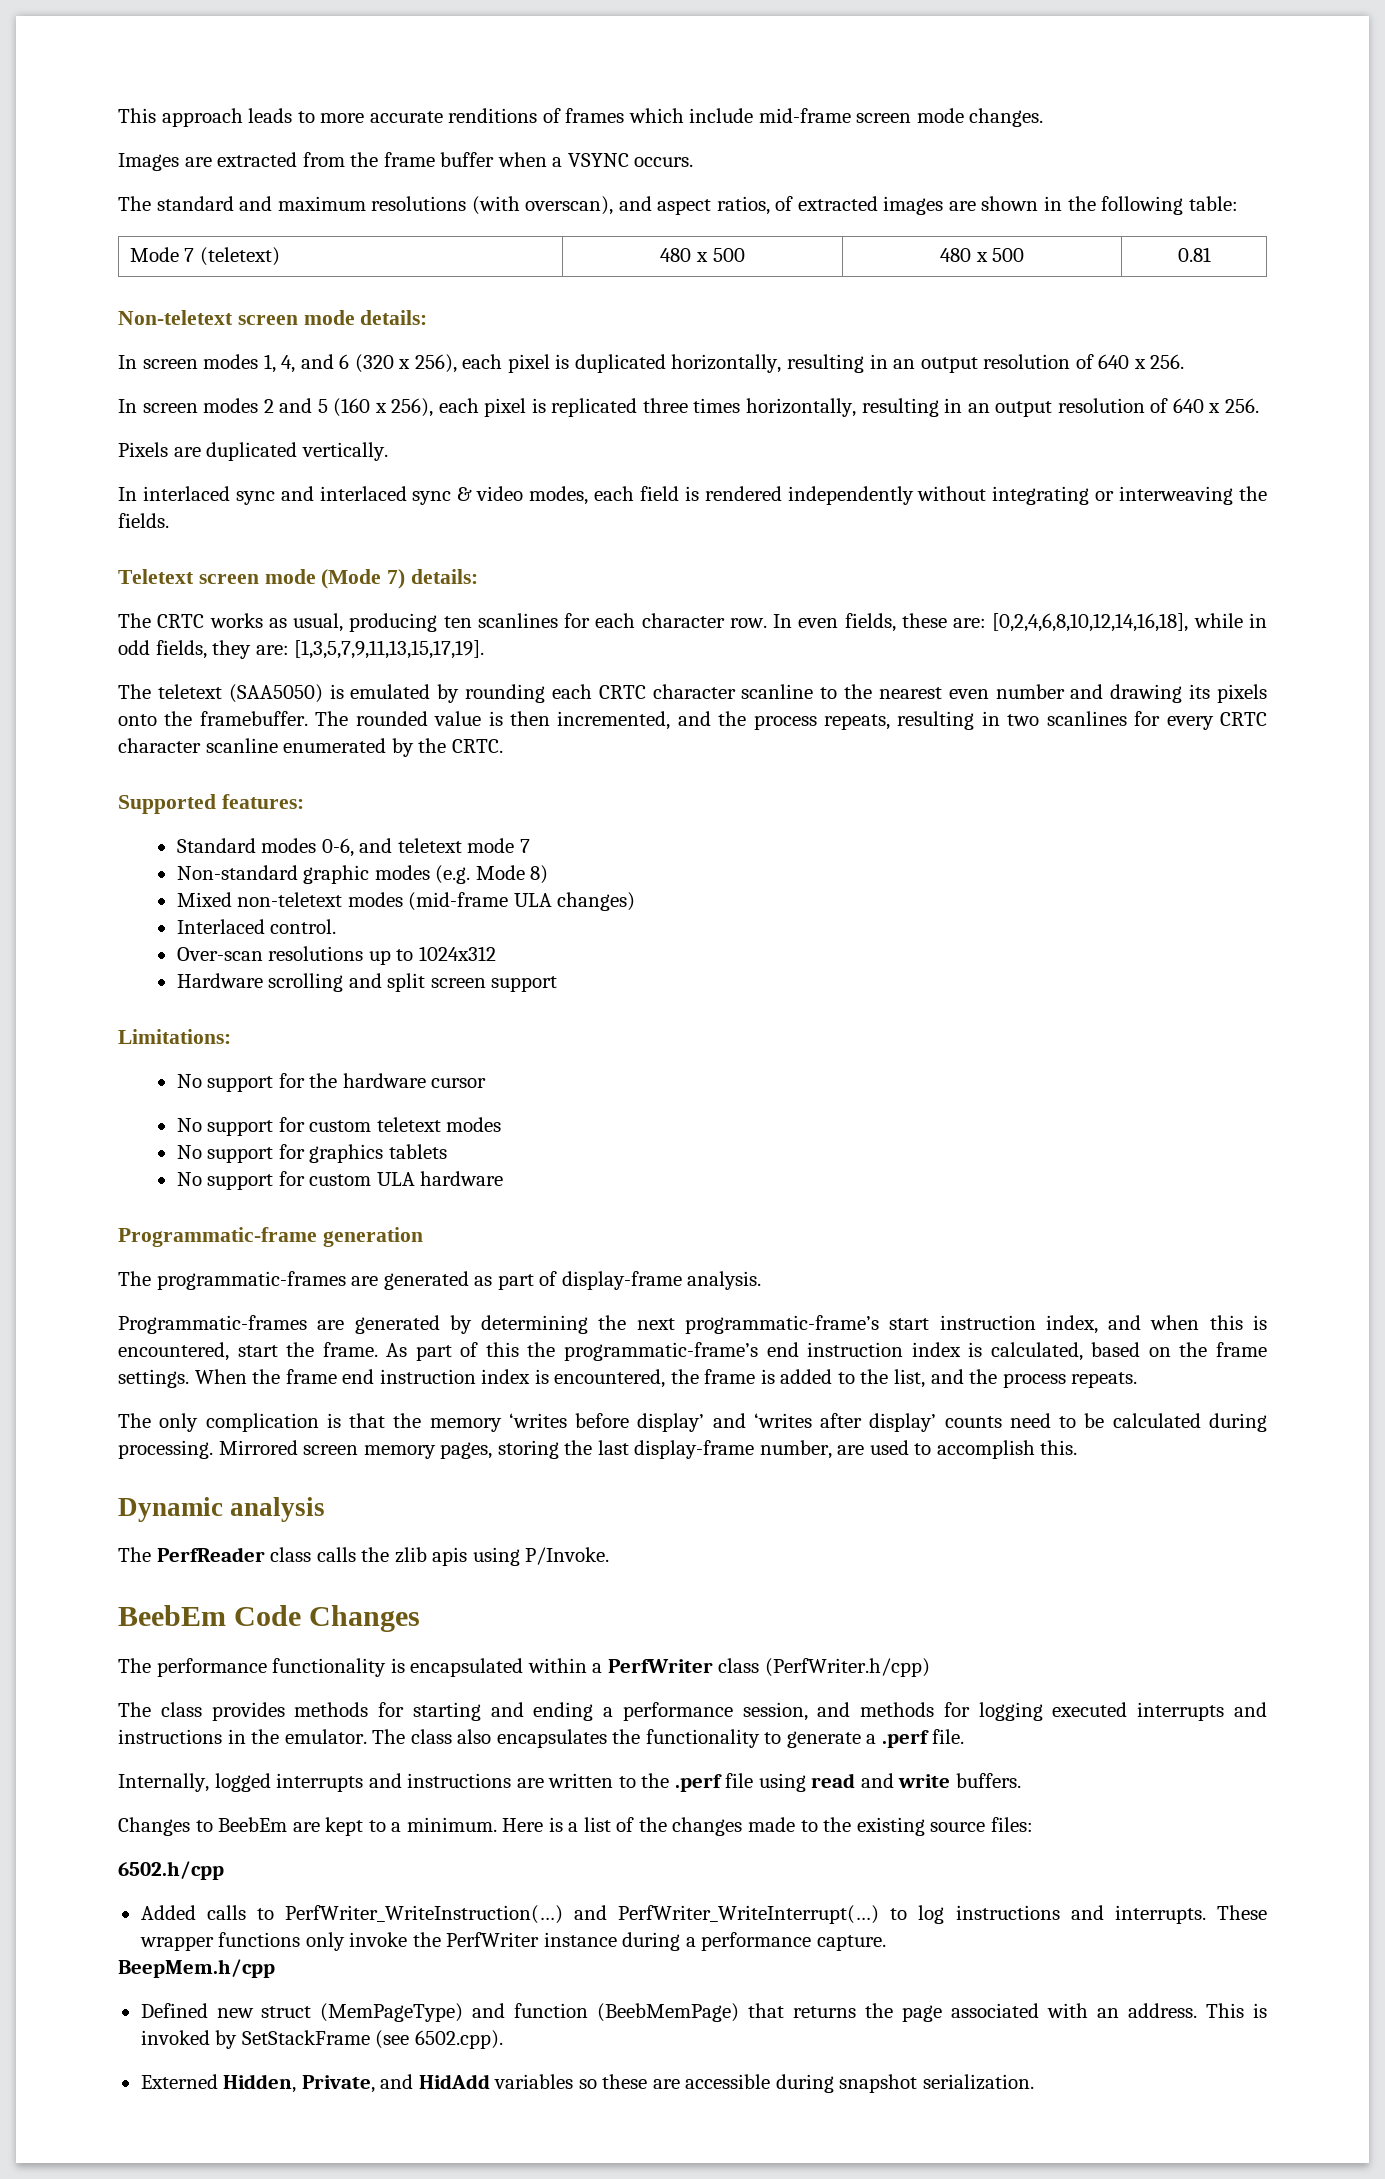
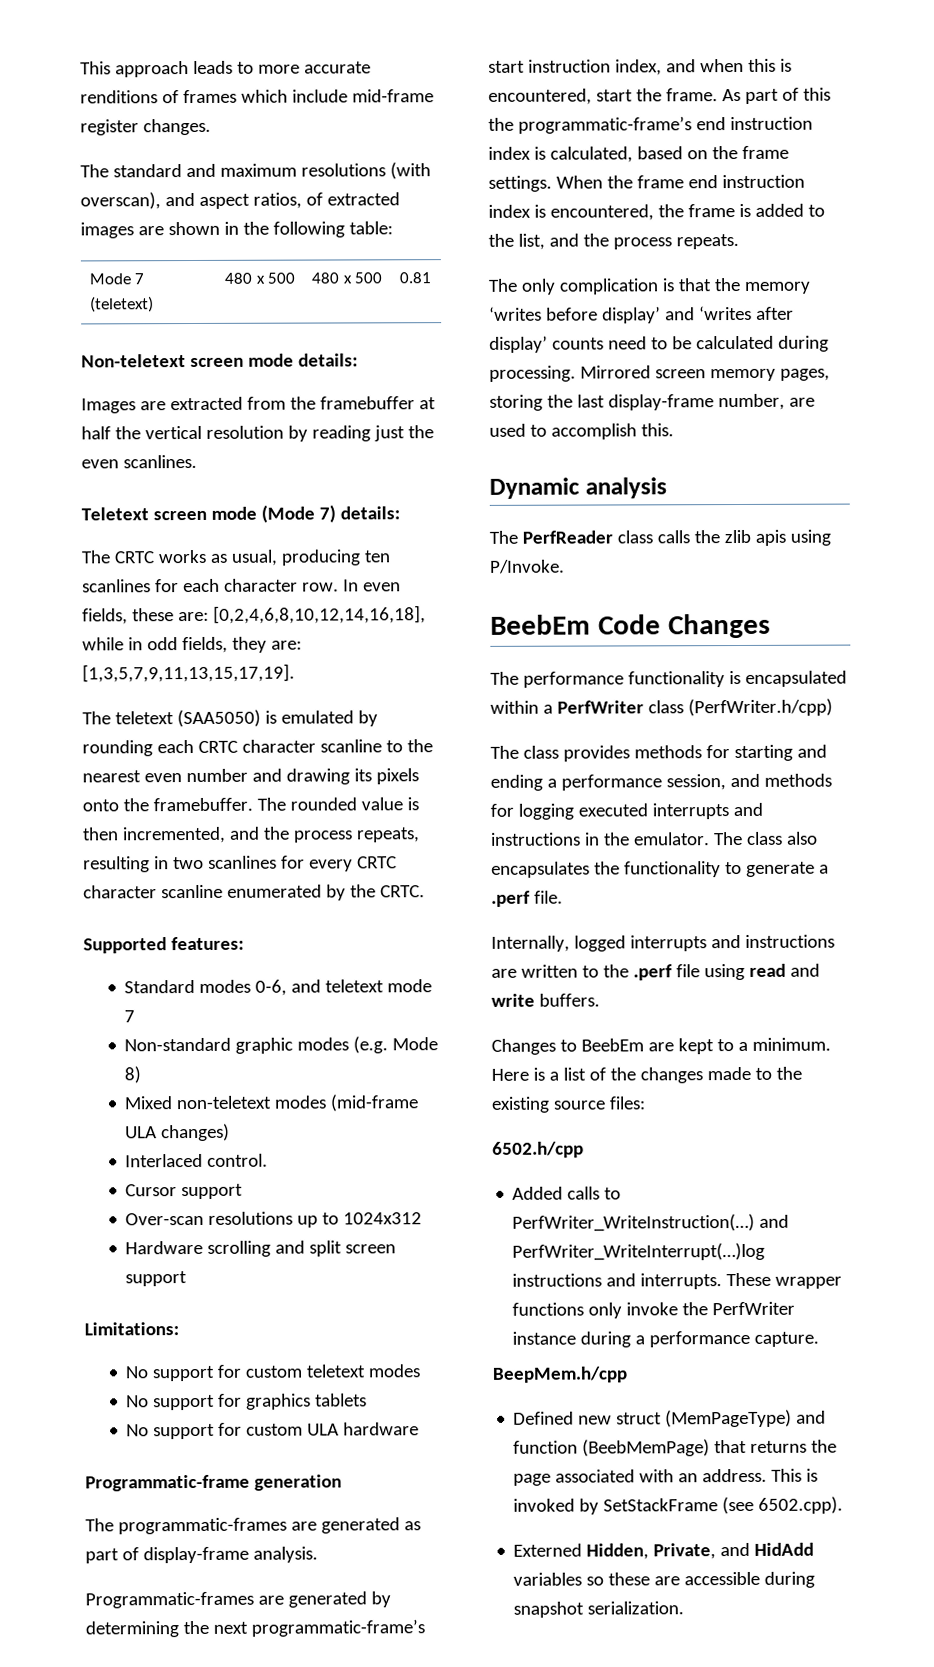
[856,108,964,123] screen mode -> [80,119,139,136] register
[118,152,694,171] // Images are extracted from the frame buffer when a VSYNC occurs. -> (211, 127) none
[118,354,1185,373] [118,398,1259,417] [118,442,388,461] [118,486,1268,505] [118,513,169,528] In screen modes 1, 4, and 6 (320 x 256), each pixel is duplicated horizontally, resulting in an output resolution of 640 x 256. // In screen modes 2 and 5 (160 x 256), each pixel is replicated three times horizontally, resulting in an output resolution of 640 x 256. // Pixels are duplicated vertically. // In interlaced sync and interlaced sync & video modes, each field is rendered independently without integrating or interweaving the fields. -> [81,396,436,414] [81,425,434,442] [81,454,197,469] Images are extracted from the framebuffer at half the vertical resolution by reading just the even scanlines.
(337, 926) none -> [125,1183,244,1200] // Cursor support
[176,1073,487,1092] // No support for the hardware cursor -> (179, 1329) none
[618,1905,945,1924] PerfWriter_WriteInterrupt(…) to log -> [512,1242,766,1261] PerfWriter_WriteInterrupt(…)log

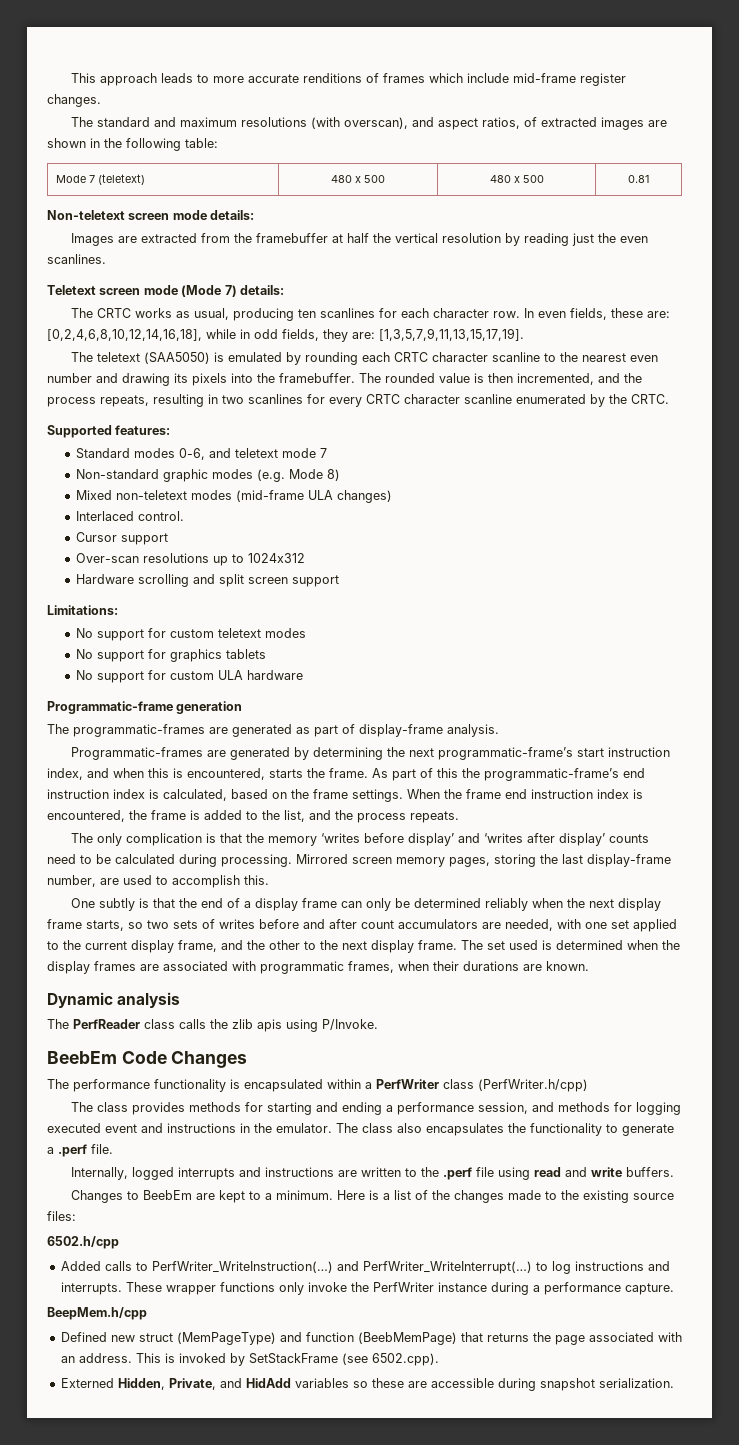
[82,799,119,812] onto -> [231,373,253,383] into
[595,89,633,102] start -> [269,769,303,778] starts
(674, 430) none -> [71,898,662,911] [47,919,677,932] [47,940,680,953] [47,961,589,974] // One subtly is that the end of a display frame can only be determined reliably when the next display frame starts, so two sets of writes before and after count accumulators are needed, with one set applied to the current display frame, and the other to the next display frame. The set used is determined when the display frames are associated with programmatic frames, when their durations are known.
[651,803,729,820] interrupts -> [105,1124,137,1133] event
[512,1242,766,1261] PerfWriter_WriteInterrupt(…)log -> [362,1261,571,1274] PerfWriter_WriteInterrupt(…) to log

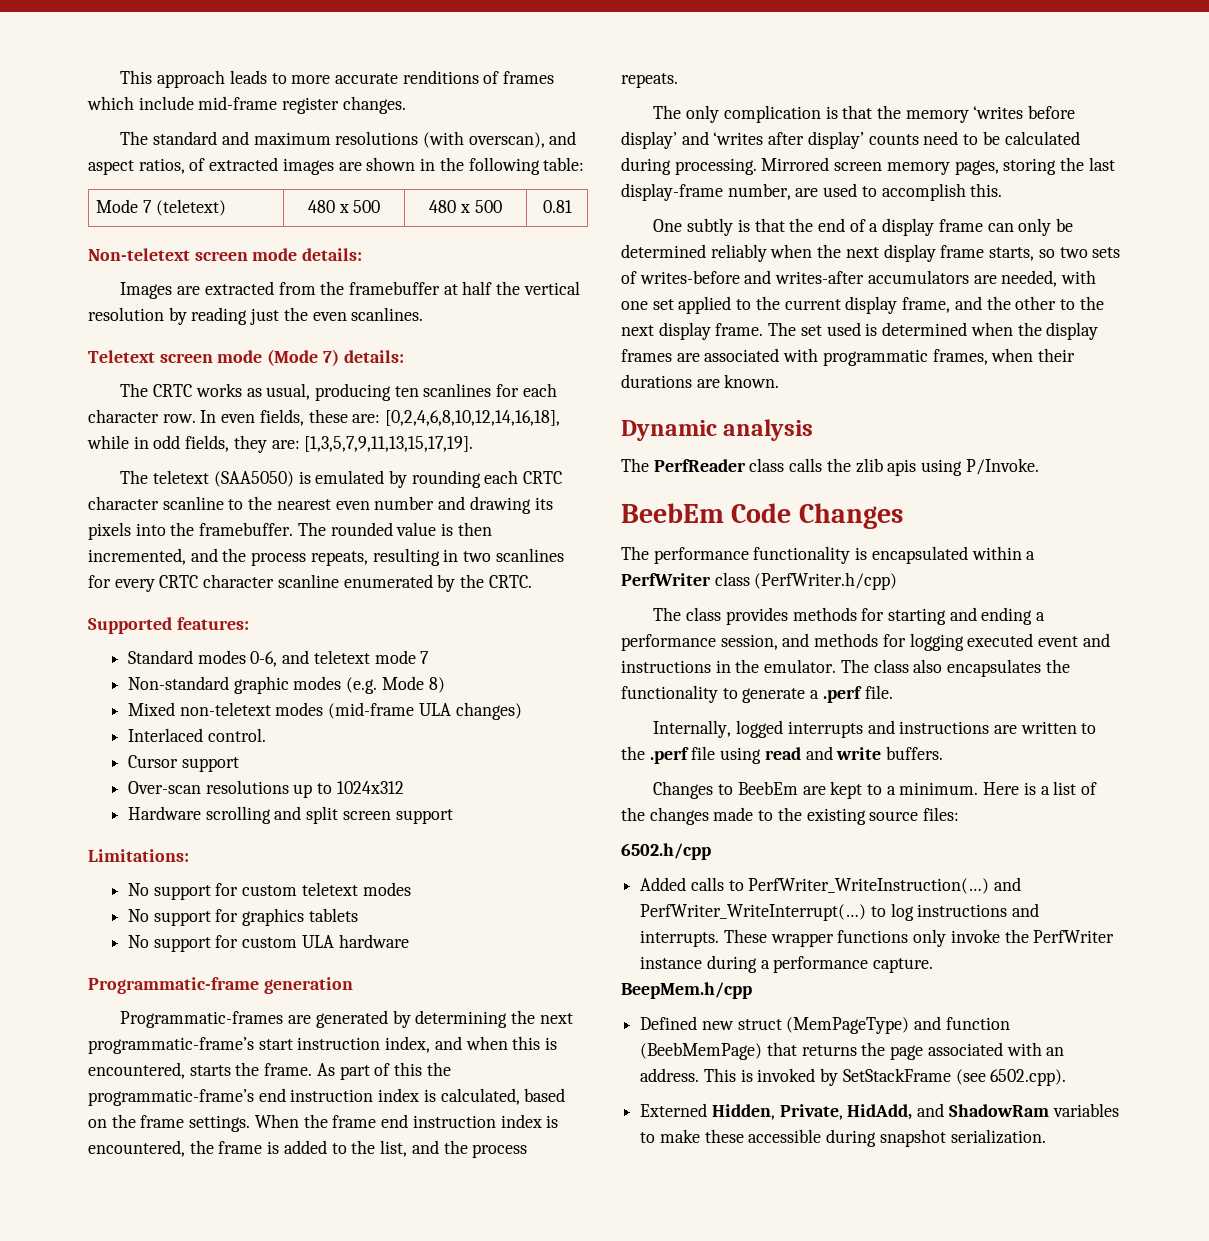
[47,724,499,737] // The programmatic-frames are generated as part of display-frame analysis. -> (353, 985) none
[219,919,394,929] writes before and after count -> [639,270,865,284] writes-before and writes-after
[219,1378,427,1388] and HidAdd variables so these are -> [847,1103,1119,1120] [640,1129,744,1143] HidAdd, and ShadowRam variables to make these

